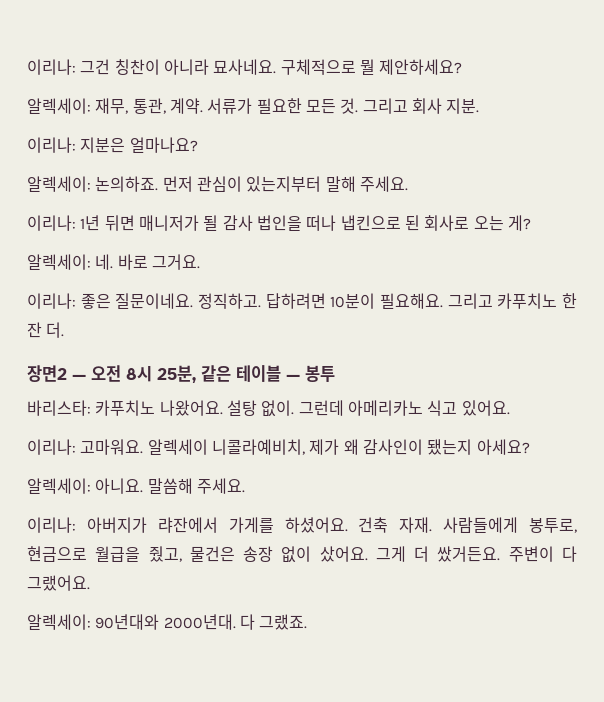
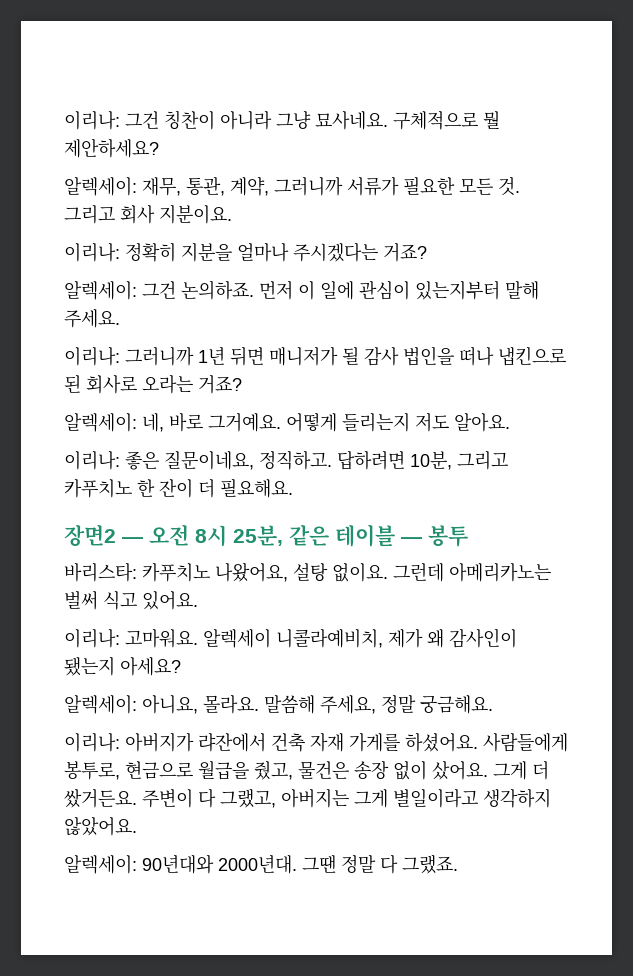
(209, 67) none -> [276,111,311,129] 그냥
[169,98,203,114] 계약. -> [230,176,343,196] 계약, 그러니까
[446,98,480,114] [27,137,198,153] [27,176,91,192] 지분. // 이리나: 지분은 얼마나요? // 알렉세이: -> [159,204,232,224] [64,242,427,262] [64,281,176,300] 지분이요. // 이리나: 정확히 지분을 얼마나 주시겠다는 거죠? // 알렉세이: 그건
(193, 184) none -> [298,281,354,300] 이 일에
(76, 223) none -> [125,347,194,366] 그러니까
[473,215,531,231] [27,254,200,270] 오는 게? // 알렉세이: 네. 바로 그거요. -> [142,375,242,394] [64,412,510,432] 오라는 거죠? // 알렉세이: 네, 바로 그거예요. 어떻게 들리는지 저도 알아요.
[115,293,194,309] 질문이네요. -> [164,451,254,470] 질문이네요,
[330,293,443,309] 10분이 필요해요. -> [410,451,452,470] 10분,
[27,322,65,338] 잔 더. -> [159,478,293,498] 잔이 더 필요해요.
[159,400,423,417] 나왔어요. 설탕 없이. 그런데 아메리카노 -> [215,562,551,582] [64,591,98,610] 나왔어요, 설탕 없이요. 그런데 아메리카노는 벌써
[95,478,245,494] 아니요. 말씀해 주세요. -> [142,695,493,714] 아니요, 몰라요. 말씀해 주세요, 정말 궁금해요.
[228,517,433,533] 가게를 하셨어요. 건축 자재. -> [271,732,478,752] 건축 자재 가게를 하셨어요.
[27,575,90,591] 그랬어요. -> [220,788,551,808] [64,817,137,836] 그랬고, 아버지는 그게 별일이라고 생각하지 않았어요.
(236, 622) none -> [302,855,376,873] 그땐 정말

